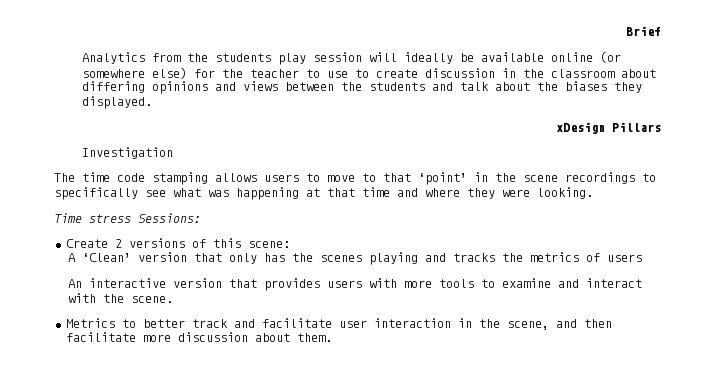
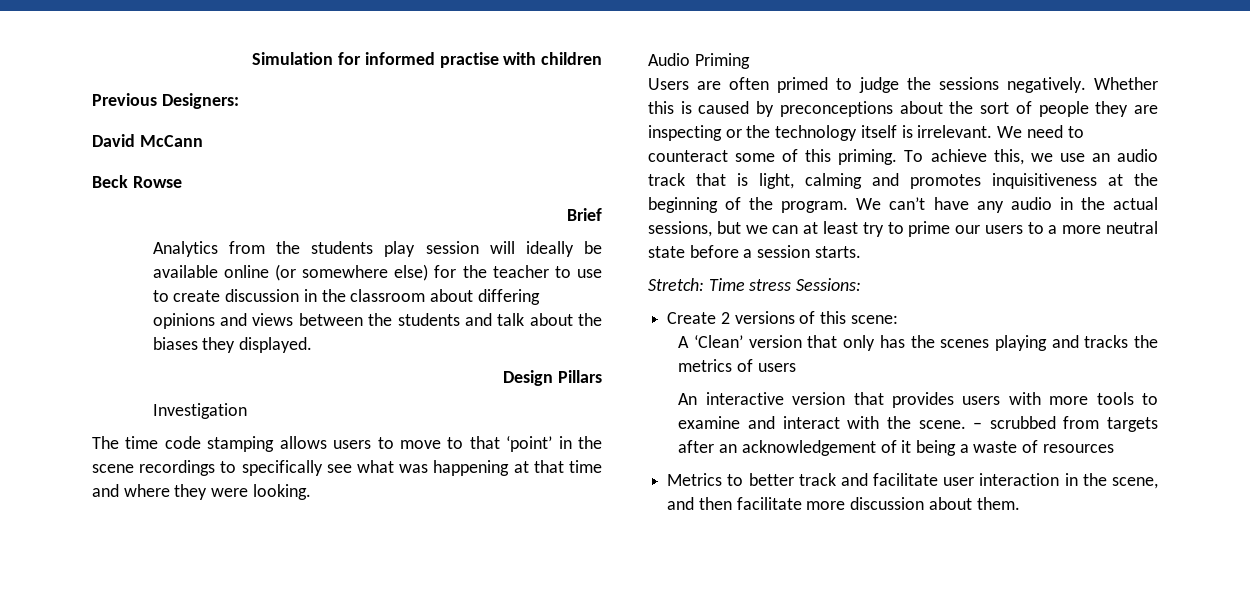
(626, 31) none -> [252,52,603,68] [92,93,239,109] [92,134,203,147] [92,175,182,188] Simulation for informed practise with children // Previous Designers: // David McCann // Beck Rowse //
[556,122,605,134] xDesign -> [503,370,554,386] Design
(593, 193) none -> [648,53,750,69] [648,77,1158,93] [648,101,1158,117] [648,125,1084,141] [648,149,1158,165] [648,173,1158,189] [648,197,1158,213] [648,221,1158,237] [648,245,861,258] [648,278,704,291] Audio Priming // Users are often primed to judge the sessions negatively. Whether this is caused by preconceptions about the sort of people they are inspecting or the technology itself is irrelevant. We need to counteract some of this priming. To achieve this, we use an audio track that is light, calming and promotes inquisitiveness at the beginning of the program. We can’t have any audio in the actual sessions, but we can at least try to prime our users to a more neutral state before a session starts. // Stretch:
(174, 299) none -> [973,416,1158,432] [678,440,1114,456] – scrubbed from targets after an acknowledgement of it being a waste of resources

